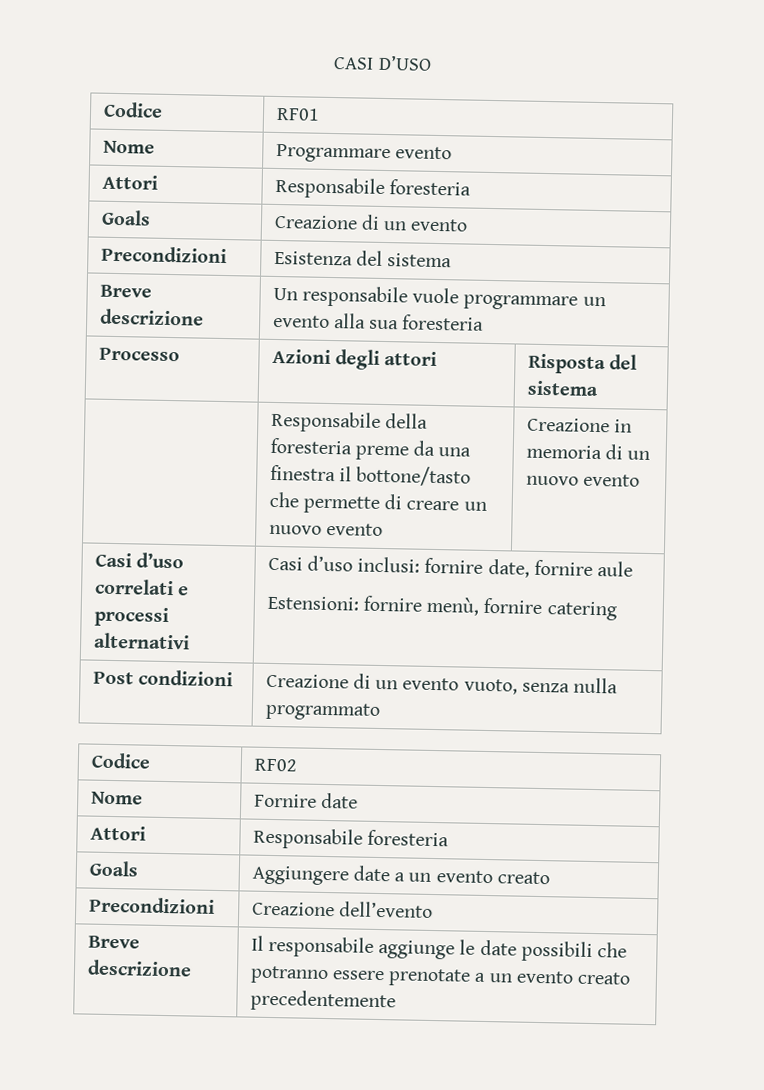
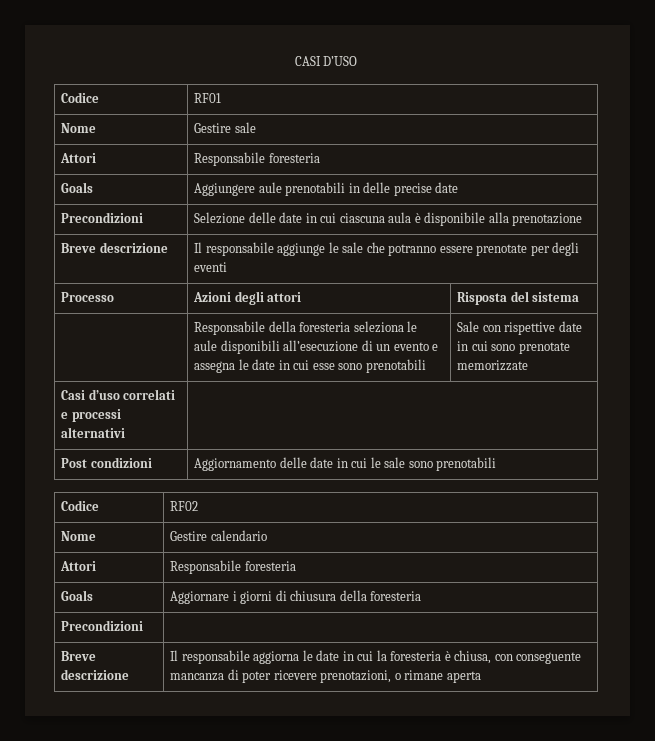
[275,143,452,164] [101,174,158,190] [274,176,471,199] [100,209,151,226] [273,214,469,232] [100,245,227,264] [273,250,453,268] [99,284,152,298] [99,308,204,326] [272,285,606,311] [272,313,485,331] Programmare evento // Attori | Responsabile foresteria // Goals | Creazione di un evento // Precondizioni | Esistenza del sistema // Breve descrizione | Un responsabile vuole programmare un evento alla sua foresteria -> [194,122,256,133] [60,153,97,163] [194,152,320,166] [61,182,94,193] [194,182,459,196] [61,212,144,223] [194,212,583,226] [61,242,168,253] [194,242,580,256] [194,262,228,272] Gestire sale // Attori | Responsabile foresteria // Goals | Aggiungere aule prenotabili in delle precise date // Precondizioni | Selezione delle date in cui ciascuna aula è disponibile alla prenotazione // Breve descrizione | Il responsabile aggiunge le sale che potranno essere prenotate per degli eventi
[354,440,472,461] [269,464,472,487] [268,491,487,514] [268,522,383,537] [526,417,632,433] [525,444,651,461] [525,473,640,487] preme da una finestra il bottone/tasto che permette di creare un nuovo evento | Creazione in memoria di un nuovo evento -> [353,321,418,333] [194,340,439,354] [194,359,426,373] [457,321,582,335] [457,341,570,354] [457,360,529,371] seleziona le aule disponibili all’esecuzione di un evento e assegna le date in cui esse sono prenotabili | Sale con rispettive date in cui sono prenotate memorizzate
[267,555,634,578] [266,595,617,621] [92,669,233,687] [265,673,619,695] [264,701,381,721] Casi d’uso inclusi: fornire date, fornire aule // Estensioni: fornire menù, fornire catering // Post condizioni | Creazione di un evento vuoto, senza nulla programmato -> [61,457,152,468] [194,457,497,471] // Post condizioni | Aggiornamento delle date in cui le sale sono prenotabili
[253,792,358,809] [89,825,146,841] [252,827,449,850] [88,860,139,877] [251,865,550,886] [88,896,215,914] [251,901,433,918] [87,935,140,949] [86,959,192,977] [250,935,628,962] [249,965,632,987] [249,989,396,1013] Fornire date // Attori | Responsabile foresteria // Goals | Aggiungere date a un evento creato // Precondizioni | Creazione dell’evento // Breve descrizione | Il responsabile aggiunge le date possibili che potranno essere prenotate a un evento creato precedentemente -> [170,530,267,541] [60,561,97,571] [170,560,296,574] [61,590,94,601] [170,590,422,604] [61,620,144,631] [61,651,97,661] [61,669,130,680] [170,650,582,664] [170,669,481,683] Gestire calendario // Attori | Responsabile foresteria // Goals | Aggiornare i giorni di chiusura della foresteria // Precondizioni | // Breve descrizione | Il responsabile aggiorna le date in cui la foresteria è chiusa, con conseguente mancanza di poter ricevere prenotazioni, o rimane aperta

